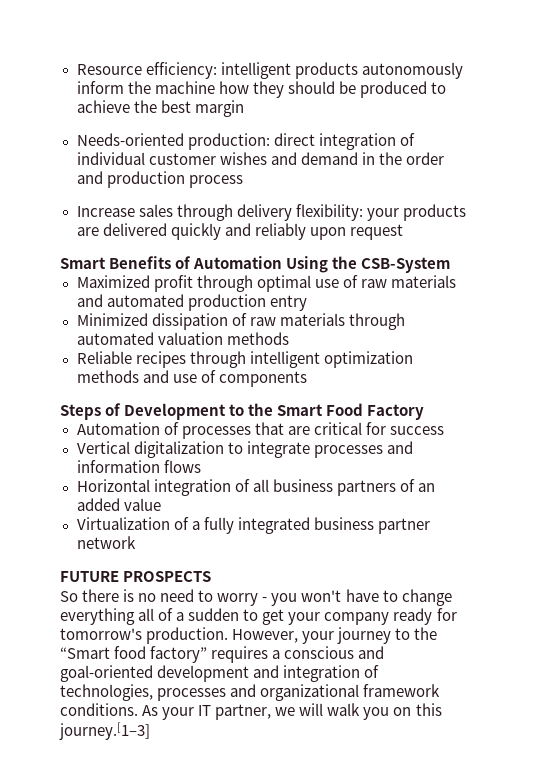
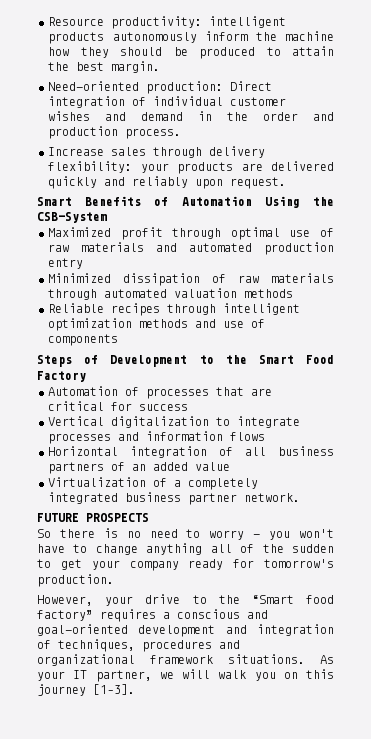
[145,62,217,79] efficiency: -> [111,16,202,29] productivity:
[76,100,130,113] achieve -> [292,46,334,56] attain
[194,100,244,117] [76,133,315,150] margin // Needs-oriented production: direct -> [111,61,160,73] [48,81,272,94] margin. // Need-oriented production: Direct
[188,175,243,188] process -> [125,128,181,139] process.
[349,224,403,240] request -> [230,177,286,189] request.
[203,517,234,534] fully -> [188,478,258,490] completely
[76,536,136,549] network -> [244,493,300,502] network.
[60,608,135,625] everything -> [146,543,203,555] anything
[176,612,185,621] a -> [262,544,284,553] the
(229, 635) none -> (114, 580) //
[337,627,392,644] journey -> [145,594,181,604] drive
[60,684,227,701] technologies, processes -> [58,639,212,652] techniques, procedures
[60,703,138,716] conditions. -> [228,654,305,664] situations.
[59,722,150,740] journey.[1–3] -> [37,684,135,696] journey [1–3].

